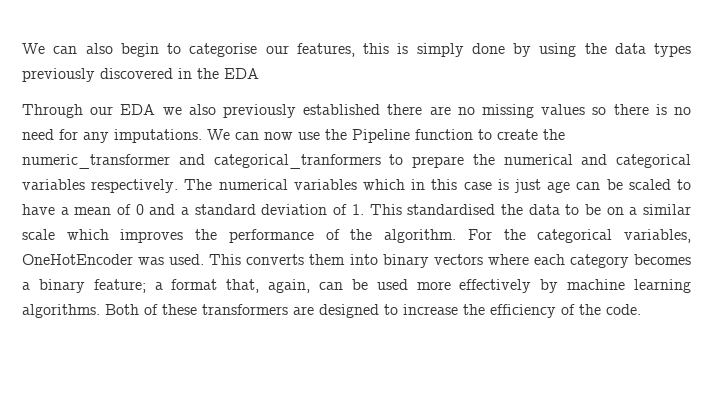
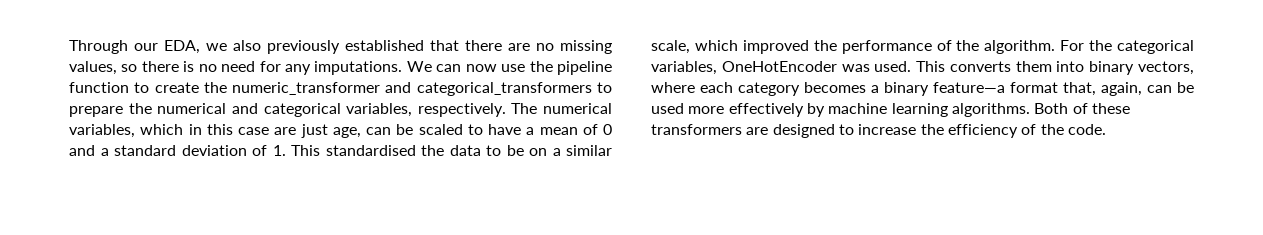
[22,43,691,57] [22,68,259,82] We can also begin to categorise our features, this is simply done by using the data types previously discovered in the EDA // -> (69, 47) none
[120,104,156,115] EDA -> [164,40,200,54] EDA,
(381, 109) none -> [430,40,459,51] that
[541,104,586,115] values -> [69,61,117,75] values,
[352,129,410,143] Pipeline -> [557,61,612,75] pipeline
[213,154,381,169] categorical_tranformers -> [416,82,592,96] categorical_transformers
[22,179,85,190] variables -> [346,103,413,117] variables,
[293,179,357,190] variables -> [69,124,135,138] variables,
[497,179,571,193] is just age -> [274,124,361,138] are just age,
[22,229,184,243] scale which improves -> [651,40,809,54] scale, which improved
[433,254,483,265] vectors -> [1138,61,1194,75] vectors,
[93,279,163,293] feature; a -> [933,82,1005,93] feature—a

